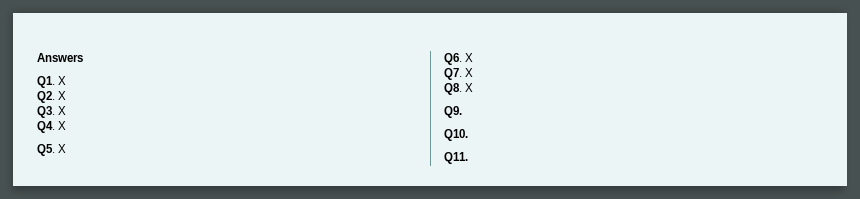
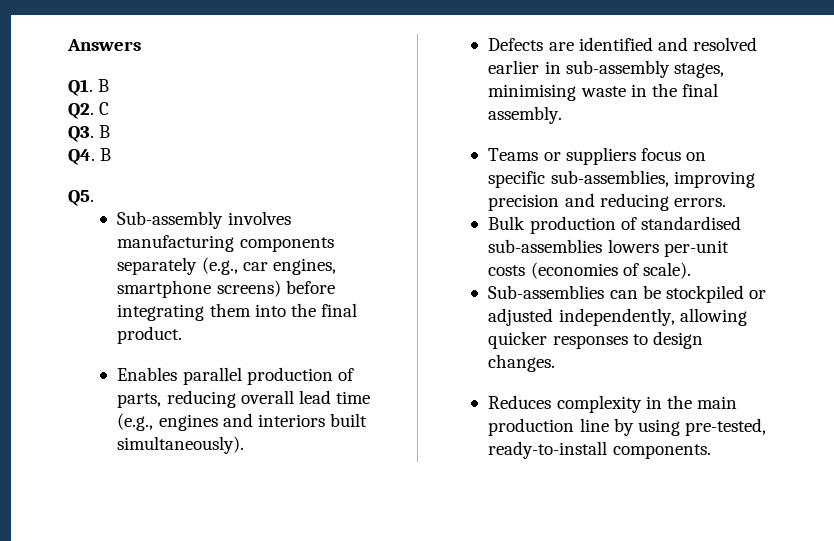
[58,76,67,85] X -> [98,79,110,92] B
[58,91,67,100] X -> [99,102,110,115] C
[58,106,67,115] X -> [99,125,111,138] B
[58,121,67,130] X -> [100,148,112,161] B
[58,144,67,153] [444,53,474,65] [444,68,474,80] [444,83,474,95] [444,106,462,118] [444,129,468,141] [444,152,468,164] X // Q6. X // Q7. X // Q8. X // Q9. // Q10. // Q11. -> [117,211,291,229] [117,235,334,252] [117,257,336,275] [117,280,335,298] [117,303,357,321] [117,326,183,344] [117,367,354,385] [117,390,370,408] [117,413,367,431] [117,436,245,454] [488,37,757,51] [488,60,724,78] [488,83,718,101] [488,106,563,124] [488,147,706,165] [488,170,755,188] [488,193,726,211] [488,216,741,234] [488,239,729,257] [488,262,691,279] [488,285,766,303] [488,308,747,326] [488,331,703,349] [488,354,556,372] [488,395,737,413] [488,418,766,436] [488,441,711,459] // Sub-assembly involves manufacturing components separately (e.g., car engines, smartphone screens) before integrating them into the final product. // Enables parallel production of parts, reducing overall lead time (e.g., engines and interiors built simultaneously). // Defects are identified and resolved earlier in sub-assembly stages, minimising waste in the final assembly. // Teams or suppliers focus on specific sub-assemblies, improving precision and reducing errors. // Bulk production of standardised sub-assemblies lowers per-unit costs (economies of scale). // Sub-assemblies can be stockpiled or adjusted independently, allowing quicker responses to design changes. // Reduces complexity in the main production line by using pre-tested, ready-to-install components.

